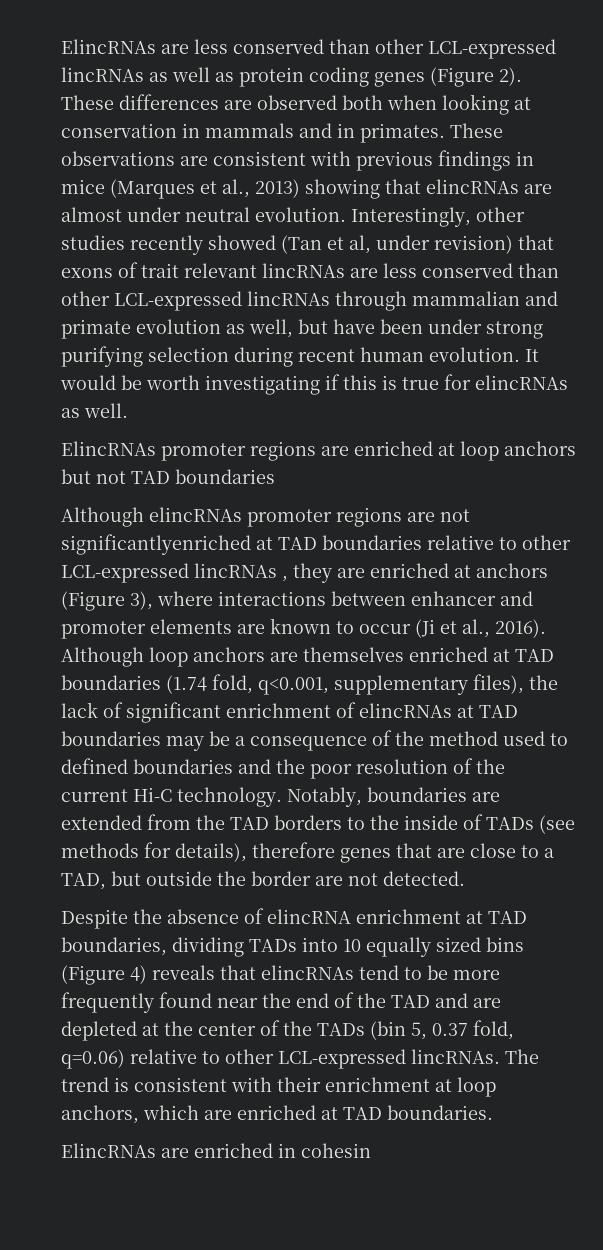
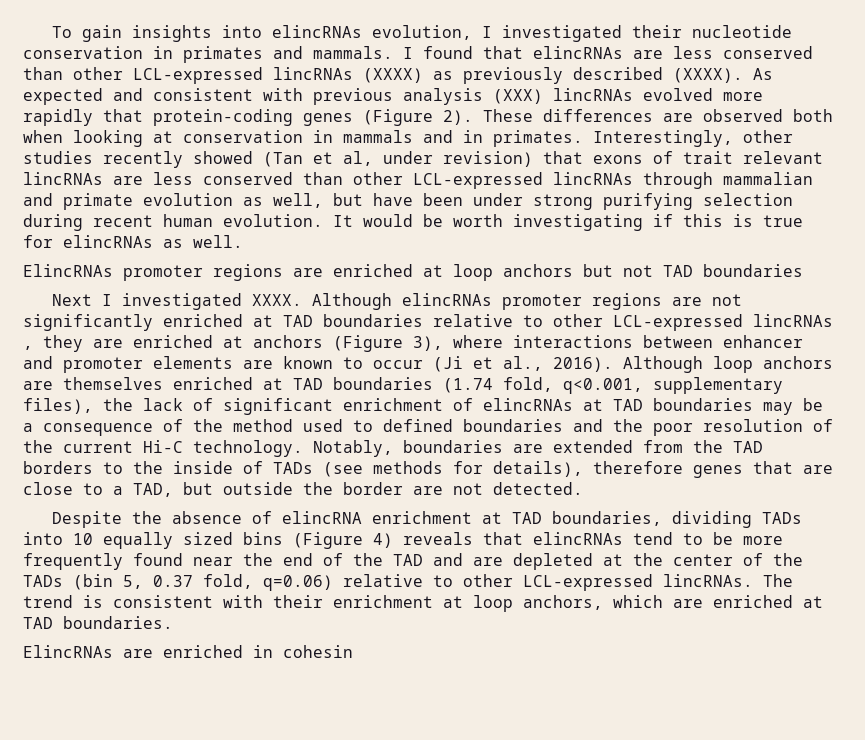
[61,39,556,59] [61,67,369,87] ElincRNAs are less conserved than other LCL-expressed lincRNAs as well as protein coding -> [52,25,793,42] [23,46,813,63] [23,67,773,84] [23,88,763,105] [23,109,293,126] To gain insights into elincRNAs evolution, I investigated their nucleotide conservation in primates and mammals. I found that elincRNAs are less conserved than other LCL-expressed lincRNAs (XXXX) as previously described (XXXX). As expected and consistent with previous analysis (XXX) lincRNAs evolved more rapidly that protein-coding
[450,123,503,138] [61,150,534,171] [61,179,552,199] [61,207,346,222] These observations are consistent with previous findings in mice (Marques et al., 2013) showing that elincRNAs are almost under neutral evolution. -> (583, 138) none
(275, 476) none -> [52,293,303,310] Next I investigated XXXX.
[61,534,251,555] significantlyenriched -> [23,314,243,331] significantly enriched

